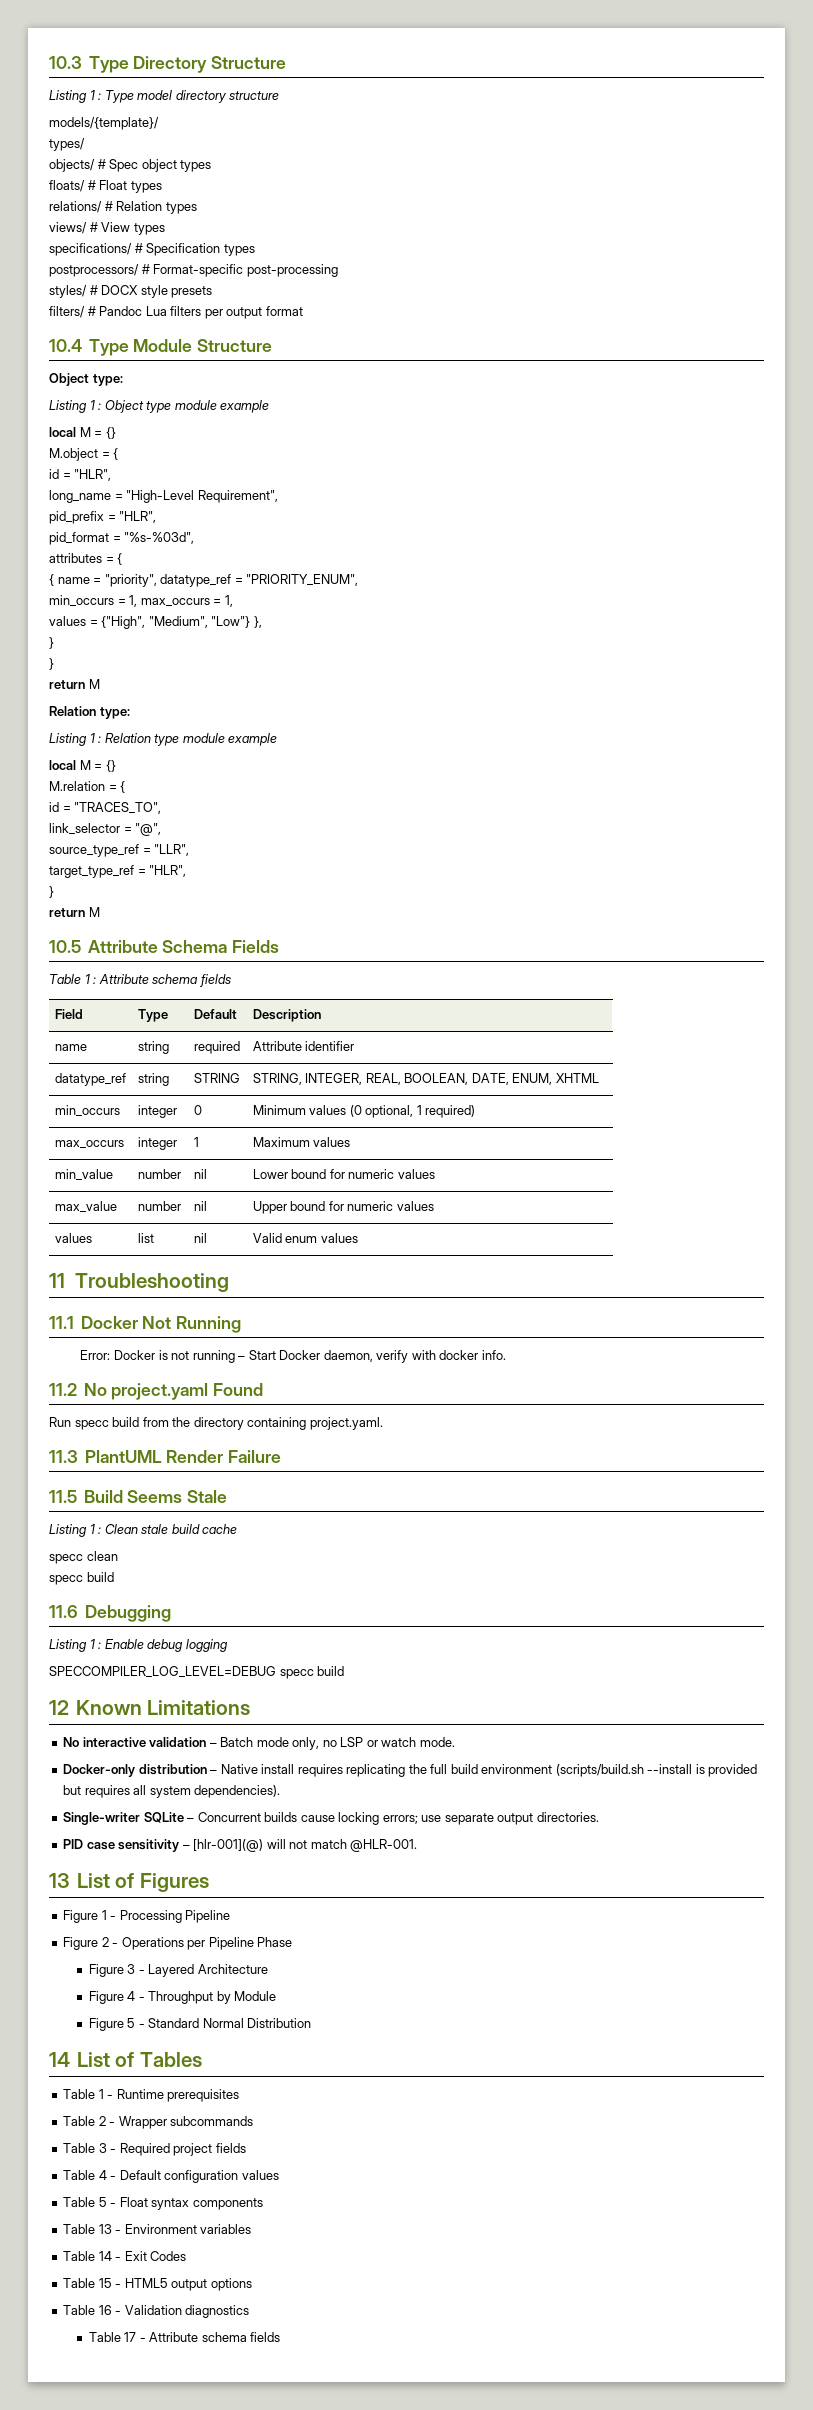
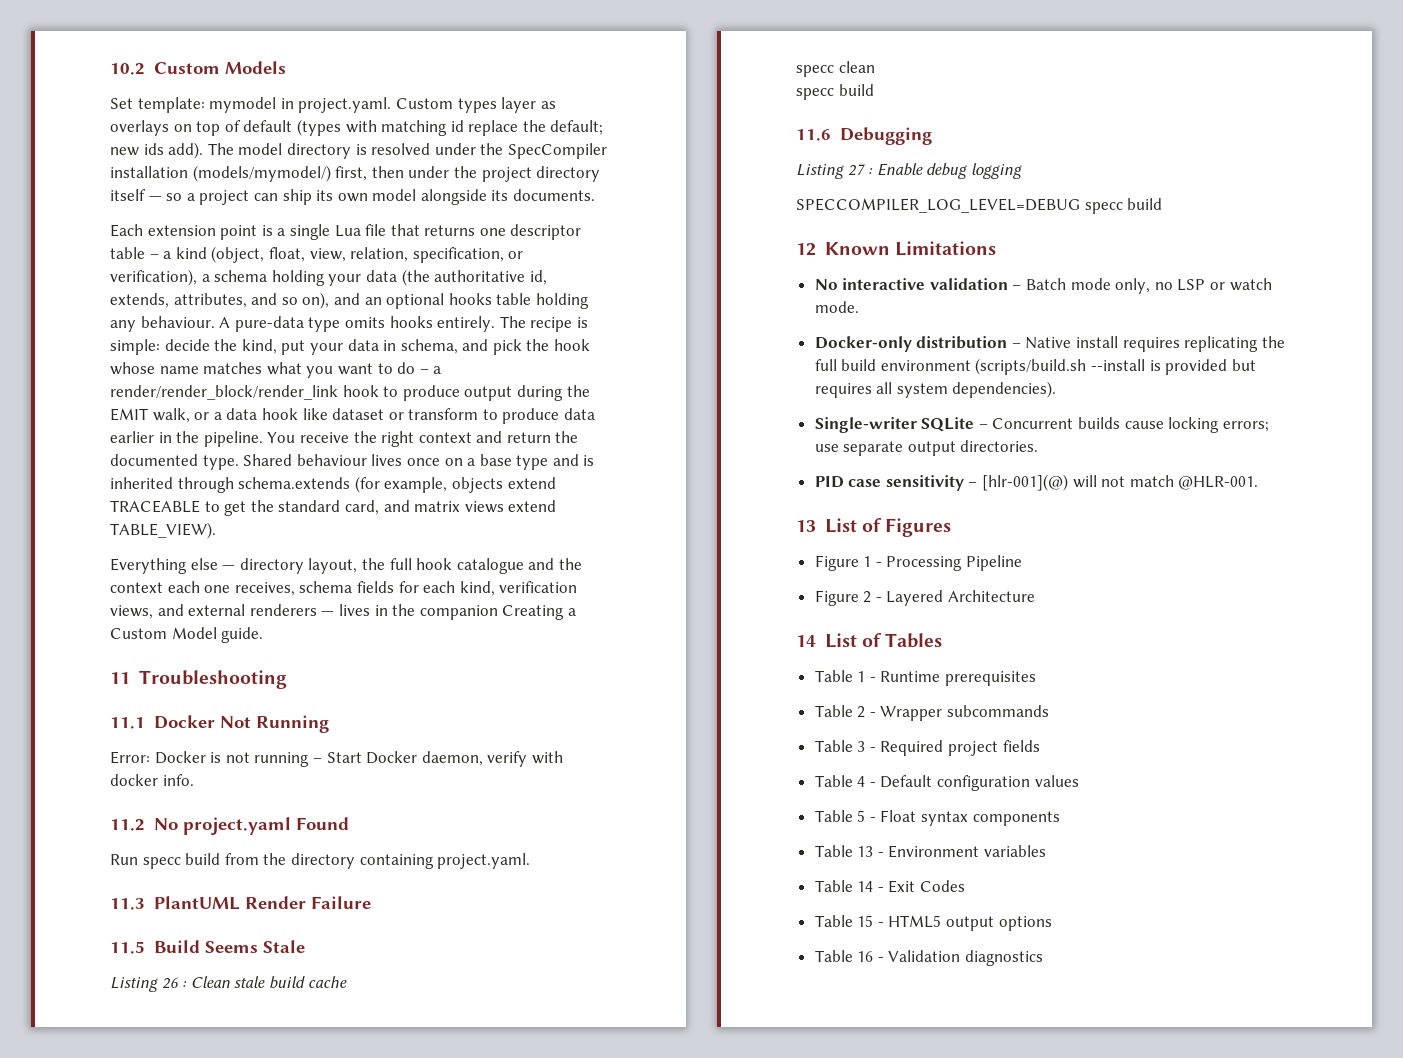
[49,56,286,73] [49,90,280,103] [49,117,159,130] [49,138,85,151] [49,159,212,172] [49,180,162,193] [49,201,197,214] [49,222,165,235] [49,243,255,256] [49,264,338,277] [49,285,213,298] [49,306,303,319] [49,339,272,356] [49,373,123,386] [49,400,270,413] [49,427,116,439] [49,448,119,461] [49,469,112,481] [49,490,278,503] [49,511,157,524] [49,532,195,545] [49,553,123,565] [49,574,359,587] [49,595,233,607] [49,616,262,629] [49,637,54,649] [49,658,54,670] [49,679,100,689] [49,706,130,719] [49,733,278,746] [49,760,116,772] [49,781,126,793] [49,802,162,814] [49,823,162,836] [49,844,190,857] [49,865,187,878] [49,886,54,898] [49,907,100,917] [49,940,279,953] [49,974,231,987] [54,1009,83,1019] [137,1009,168,1022] [193,1009,237,1019] [252,1009,321,1022] [54,1044,87,1051] [137,1041,169,1054] [193,1041,240,1054] [252,1041,355,1051] [54,1073,126,1086] [137,1073,169,1086] [193,1073,240,1083] [252,1073,599,1085] [54,1105,120,1117] [137,1105,177,1118] [193,1105,202,1115] [252,1105,476,1118] [54,1140,124,1149] [137,1137,177,1150] [193,1137,199,1147] [252,1137,351,1147] [54,1169,113,1181] [137,1169,181,1179] [193,1169,207,1179] [252,1169,435,1179] [54,1201,117,1213] [137,1201,181,1211] [193,1201,207,1211] [252,1201,434,1214] [54,1233,92,1243] [137,1233,154,1243] [193,1233,207,1243] [252,1233,358,1243] 10.3 Type Directory Structure // Listing 1 : Type model directory structure // models/{template}/ // types/ // objects/ # Spec object types // floats/ # Float types // relations/ # Relation types // views/ # View types // specifications/ # Specification types // postprocessors/ # Format-specific post-processing // styles/ # DOCX style presets // filters/ # Pandoc Lua filters per output format // 10.4 Type Module Structure // Object type: // Listing 1 : Object type module example // local M = {} // M.object = { // id = "HLR", // long_name = "High-Level Requirement", // pid_prefix = "HLR", // pid_format = "%s-%03d", // attributes = { // { name = "priority", datatype_ref = "PRIORITY_ENUM", // min_occurs = 1, max_occurs = 1, // values = {"High", "Medium", "Low"} }, // } // } // return M // Relation type: // Listing 1 : Relation type module example // local M = {} // M.relation = { // id = "TRACES_TO", // link_selector = "@", // source_type_ref = "LLR", // target_type_ref = "HLR", // } // return M // 10.5 Attribute Schema Fields // Table 1 : Attribute schema fields // Field | Type | Default | Description // name | string | required | Attribute identifier // datatype_ref | string | STRING | STRING, INTEGER, REAL, BOOLEAN, DATE, ENUM, XHTML // min_occurs | integer | 0 | Minimum values (0 optional, 1 required) // max_occurs | integer | 1 | Maximum values // min_value | number | nil | Lower bound for numeric values // max_value | number | nil | Upper bound for numeric values // values | list | nil | Valid enum values -> [110,61,286,75] [110,97,556,113] [110,119,604,136] [110,142,607,159] [110,165,601,182] [110,189,596,205] [110,224,582,240] [110,246,524,263] [110,269,547,286] [110,292,589,309] [110,316,588,332] [110,339,591,355] [110,362,442,378] [110,385,590,401] [110,408,596,424] [110,431,579,447] [110,454,595,470] [110,476,556,493] [110,500,557,516] [110,522,216,539] [110,558,582,574] [110,581,578,596] [110,604,576,620] [110,627,264,643] 10.2 Custom Models // Set template: mymodel in project.yaml. Custom types layer as overlays on top of default (types with matching id replace the default; new ids add). The model directory is resolved under the SpecCompiler installation (models/mymodel/) first, then under the project directory itself — so a project can ship its own model alongside its documents. // Each extension point is a single Lua file that returns one descriptor table – a kind (object, float, view, relation, specification, or verification), a schema holding your data (the authoritative id, extends, attributes, and so on), and an optional hooks table holding any behaviour. A pure-data type omits hooks entirely. The recipe is simple: decide the kind, put your data in schema, and pick the hook whose name matches what you want to do – a render/render_block/render_link hook to produce output during the EMIT walk, or a data hook like dataset or transform to produce data earlier in the pipeline. You receive the right context and return the documented type. Shared behaviour lives once on a base type and is inherited through schema.extends (for example, objects extend TRACEABLE to get the standard card, and matrix views extend TABLE_VIEW). // Everything else — directory layout, the full hook catalogue and the context each one receives, schema fields for each kind, verification views, and external renderers — lives in the companion Creating a Custom Model guide.
[89,1524,95,1534] 1 -> [161,977,179,989] 26
[89,1639,95,1649] 1 -> [847,164,865,176] 27
[121,1937,293,1950] [88,1964,268,1977] [88,1991,277,2004] [88,2018,312,2031] Operations per Pipeline Phase // Figure 3 - Layered Architecture // Figure 4 - Throughput by Module // Figure 5 - Standard Normal Distribution -> [886,590,1036,606] Layered Architecture
[88,2332,281,2342] // Table 17 - Attribute schema fields -> (1044, 958) none

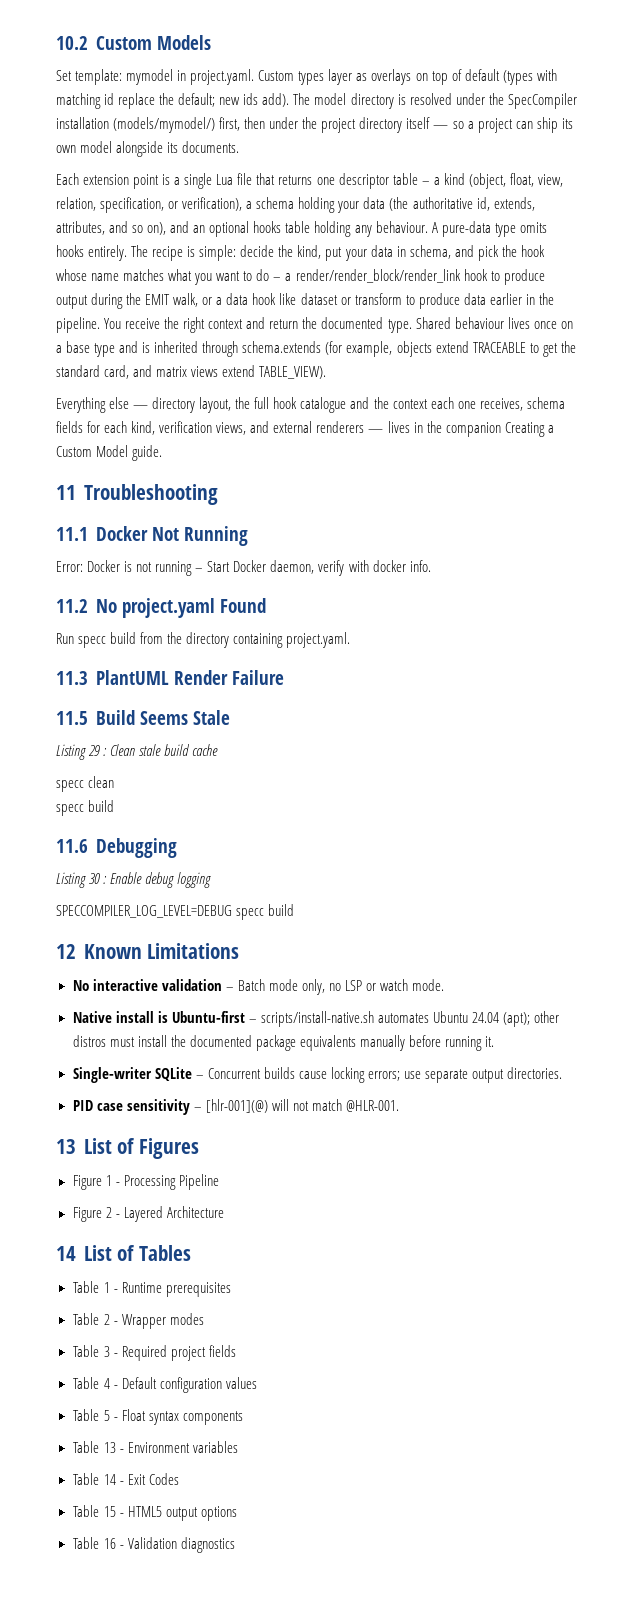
[161,977,179,989] 26 -> [88,745,101,756] 29
[847,164,865,176] 27 -> [89,873,101,884] 30
[814,336,1285,352] [814,358,1256,375] [814,381,1057,398] Docker-only distribution – Native install requires replicating the full build environment (scripts/build.sh --install is provided but requires all system dependencies). -> [72,1011,559,1027] [72,1035,495,1051] Native install is Ubuntu-first – scripts/install-native.sh automates Ubuntu 24.04 (apt); other distros must install the documented package equivalents manually before running it.
[947,705,1050,717] subcommands -> [169,1313,204,1325] modes

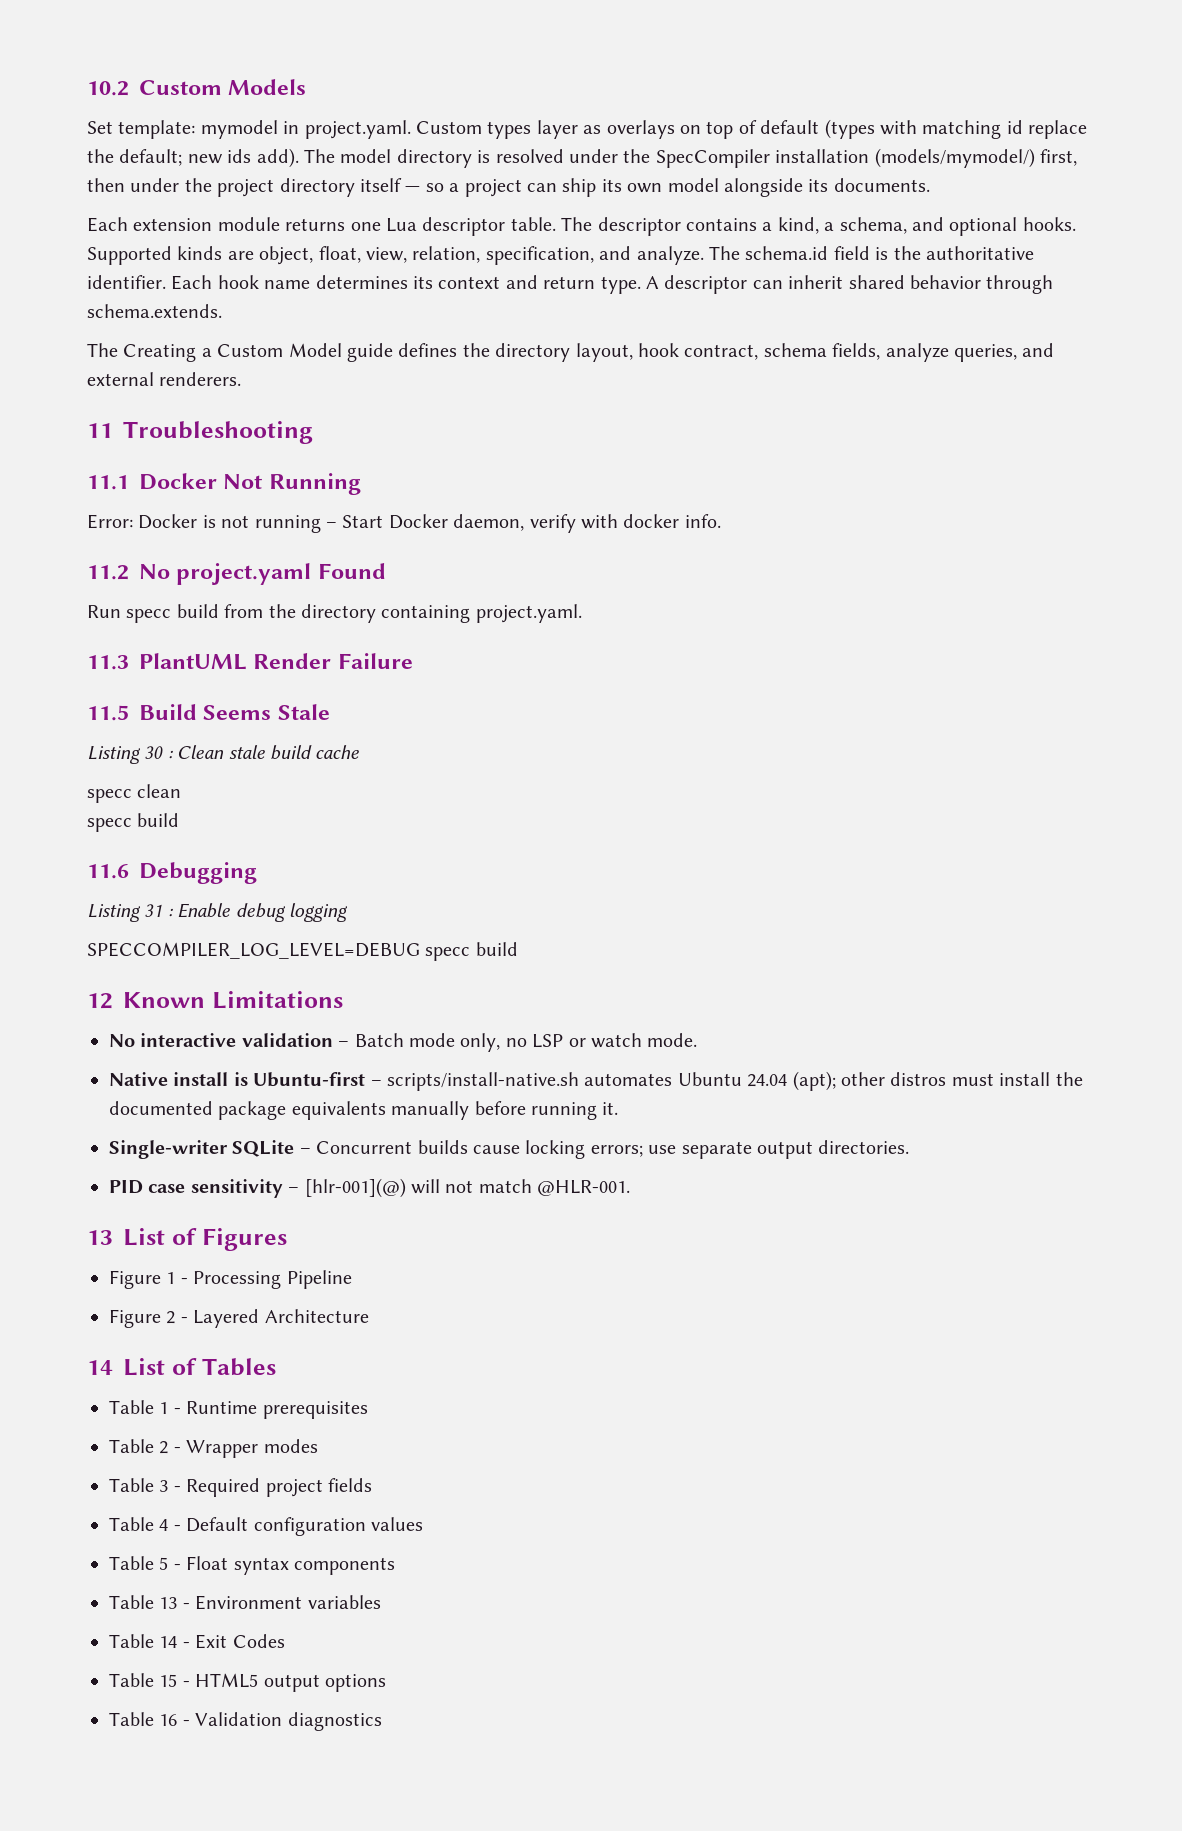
[133,173,563,189] [56,197,535,213] [56,221,547,237] [56,245,545,261] [56,269,545,285] [56,293,554,309] [56,317,573,333] [56,341,576,357] [56,365,327,379] [56,397,565,413] [56,421,554,437] [56,445,163,461] point is a single Lua file that returns one descriptor table – a kind (object, float, view, relation, specification, or verification), a schema holding your data (the authoritative id, extends, attributes, and so on), and an optional hooks table holding any behaviour. A pure-data type omits hooks entirely. The recipe is simple: decide the kind, put your data in schema, and pick the hook whose name matches what you want to do – a render/render_block/render_link hook to produce output during the EMIT walk, or a data hook like dataset or transform to produce data earlier in the pipeline. You receive the right context and return the documented type. Shared behaviour lives once on a base type and is inherited through schema.extends (for example, objects extend TRACEABLE to get the standard card, and matrix views extend TABLE_VIEW). // Everything else — directory layout, the full hook catalogue and the context each one receives, schema fields for each kind, verification views, and external renderers — lives in the companion Creating a Custom Model guide. -> [217,217,1076,236] [87,246,1034,265] [87,275,1054,294] [87,304,222,318] [87,343,1055,362] [87,372,242,386] module returns one Lua descriptor table. The descriptor contains a kind, a schema, and optional hooks. Supported kinds are object, float, view, relation, specification, and analyze. The schema.id field is the authoritative identifier. Each hook name determines its context and return type. A descriptor can inherit shared behavior through schema.extends. // The Creating a Custom Model guide defines the directory layout, hook contract, schema fields, analyze queries, and external renderers.
[88,745,101,756] 29 -> [144,746,164,759] 30
[89,873,101,884] 30 -> [144,904,163,917] 31

